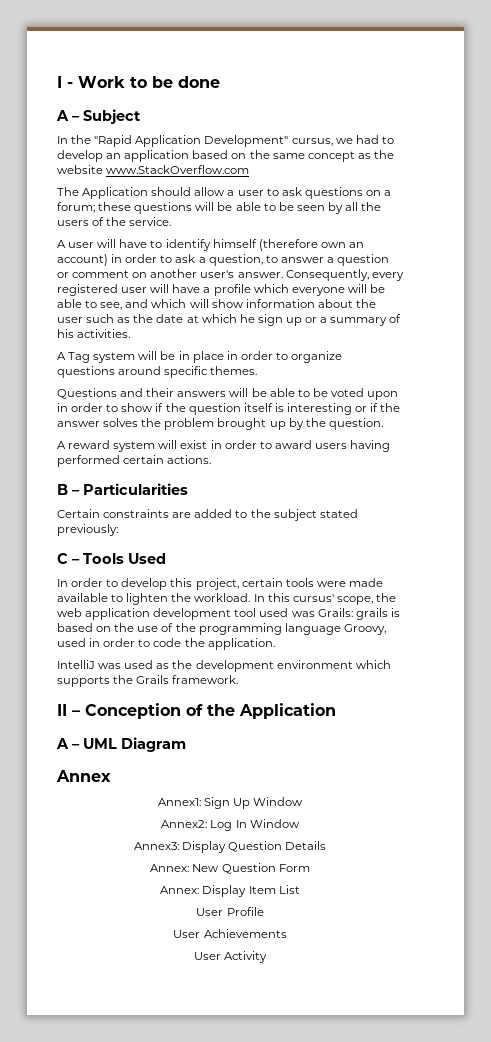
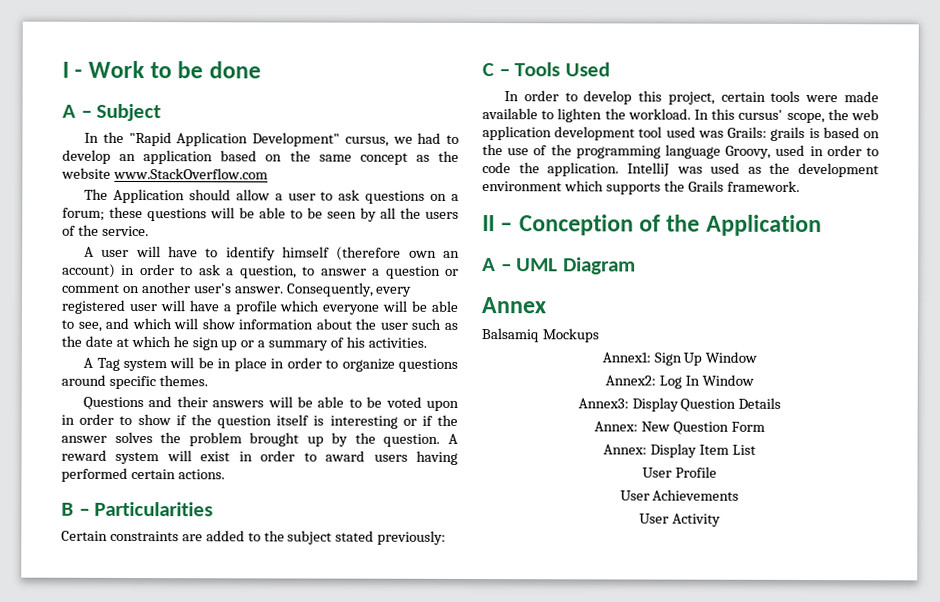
(383, 424) // -> (441, 440) none
(275, 644) // -> (620, 169) none
(111, 776) none -> [481,328,599,343] // Balsamiq Mockups

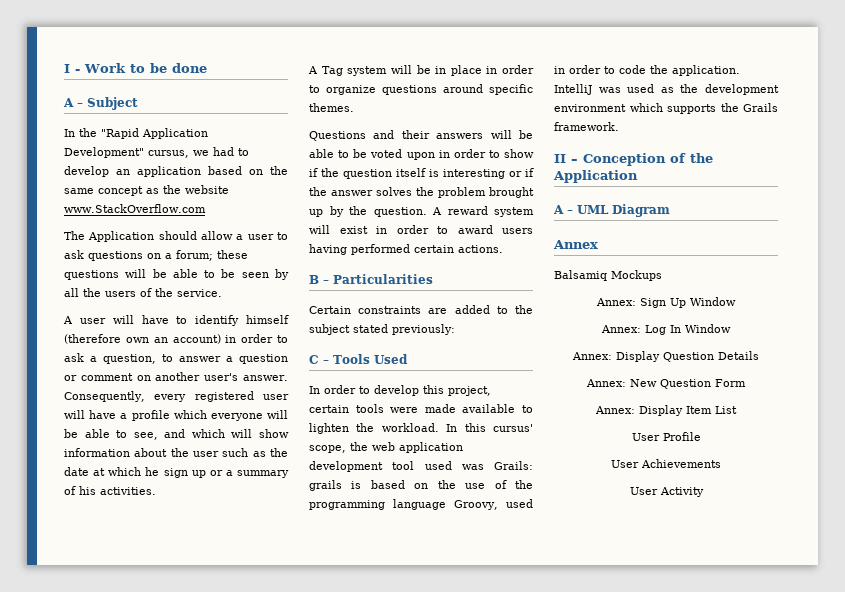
[601,352,651,363] Annex1: -> [596,298,636,306] Annex:
[605,375,657,386] Annex2: -> [601,325,641,333] Annex:
[577,398,629,409] Annex3: -> [572,352,612,360] Annex:

